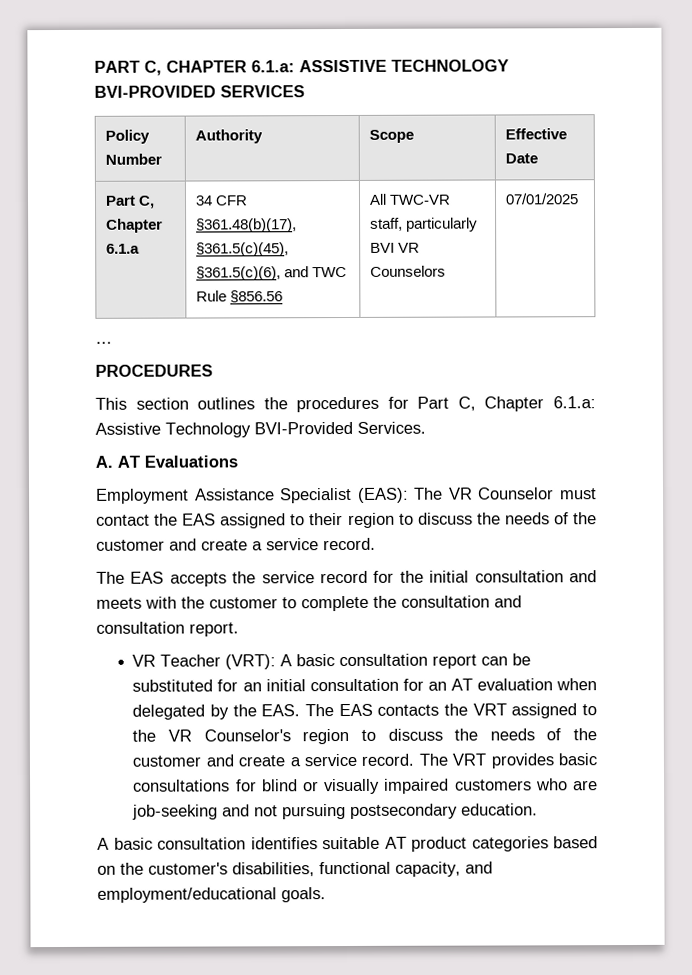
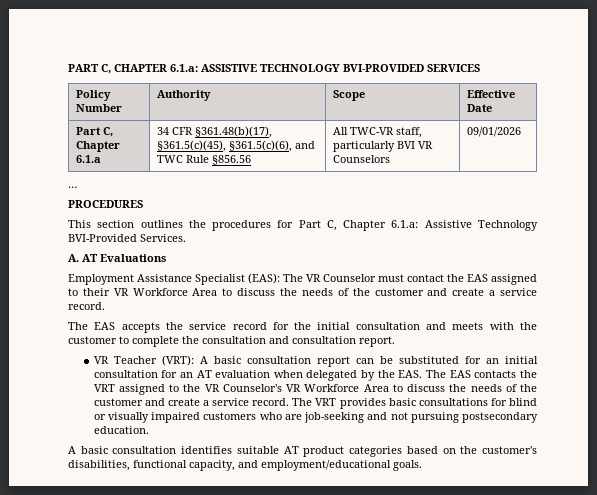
[505,193,580,205] 07/01/2025 -> [466,127,521,137] 09/01/2026
[347,512,395,528] region -> [113,288,218,296] VR Workforce Area
[302,728,350,745] region -> [286,384,389,392] VR Workforce Area

